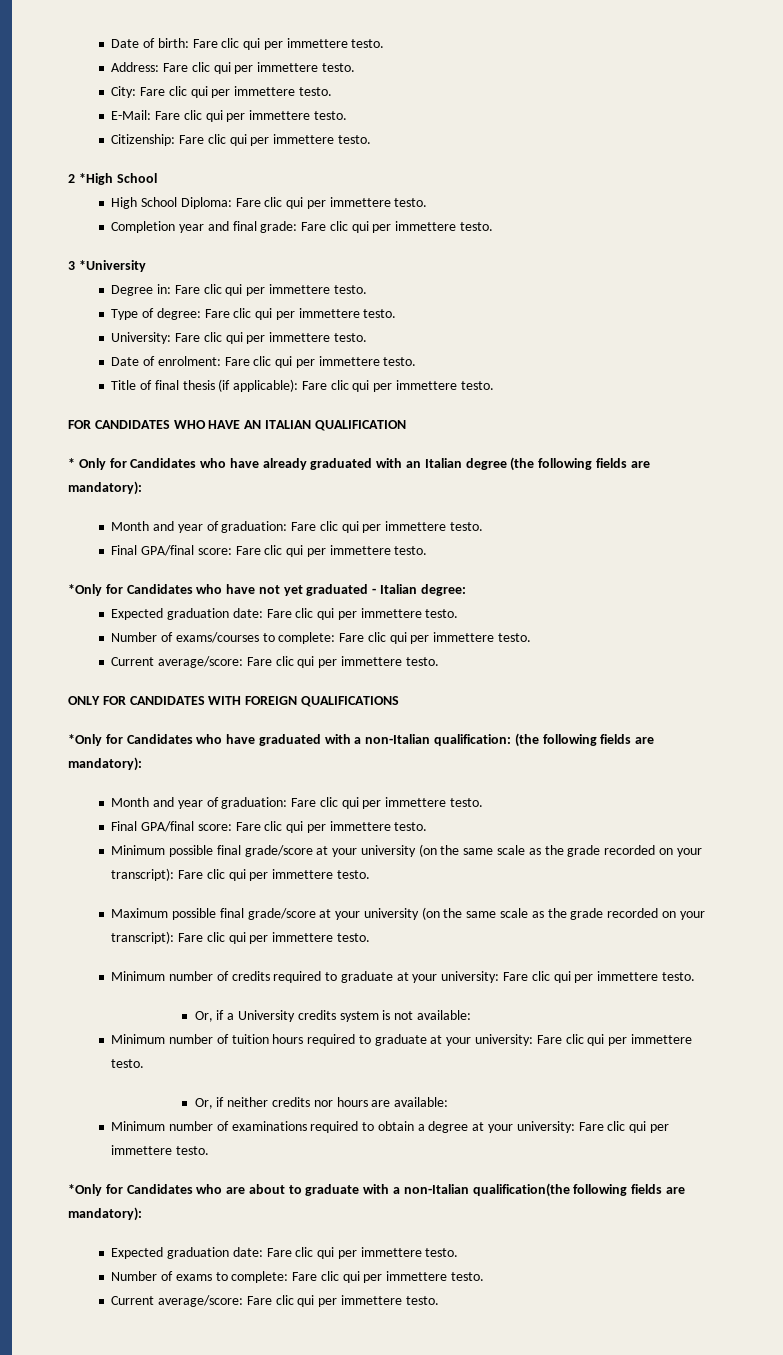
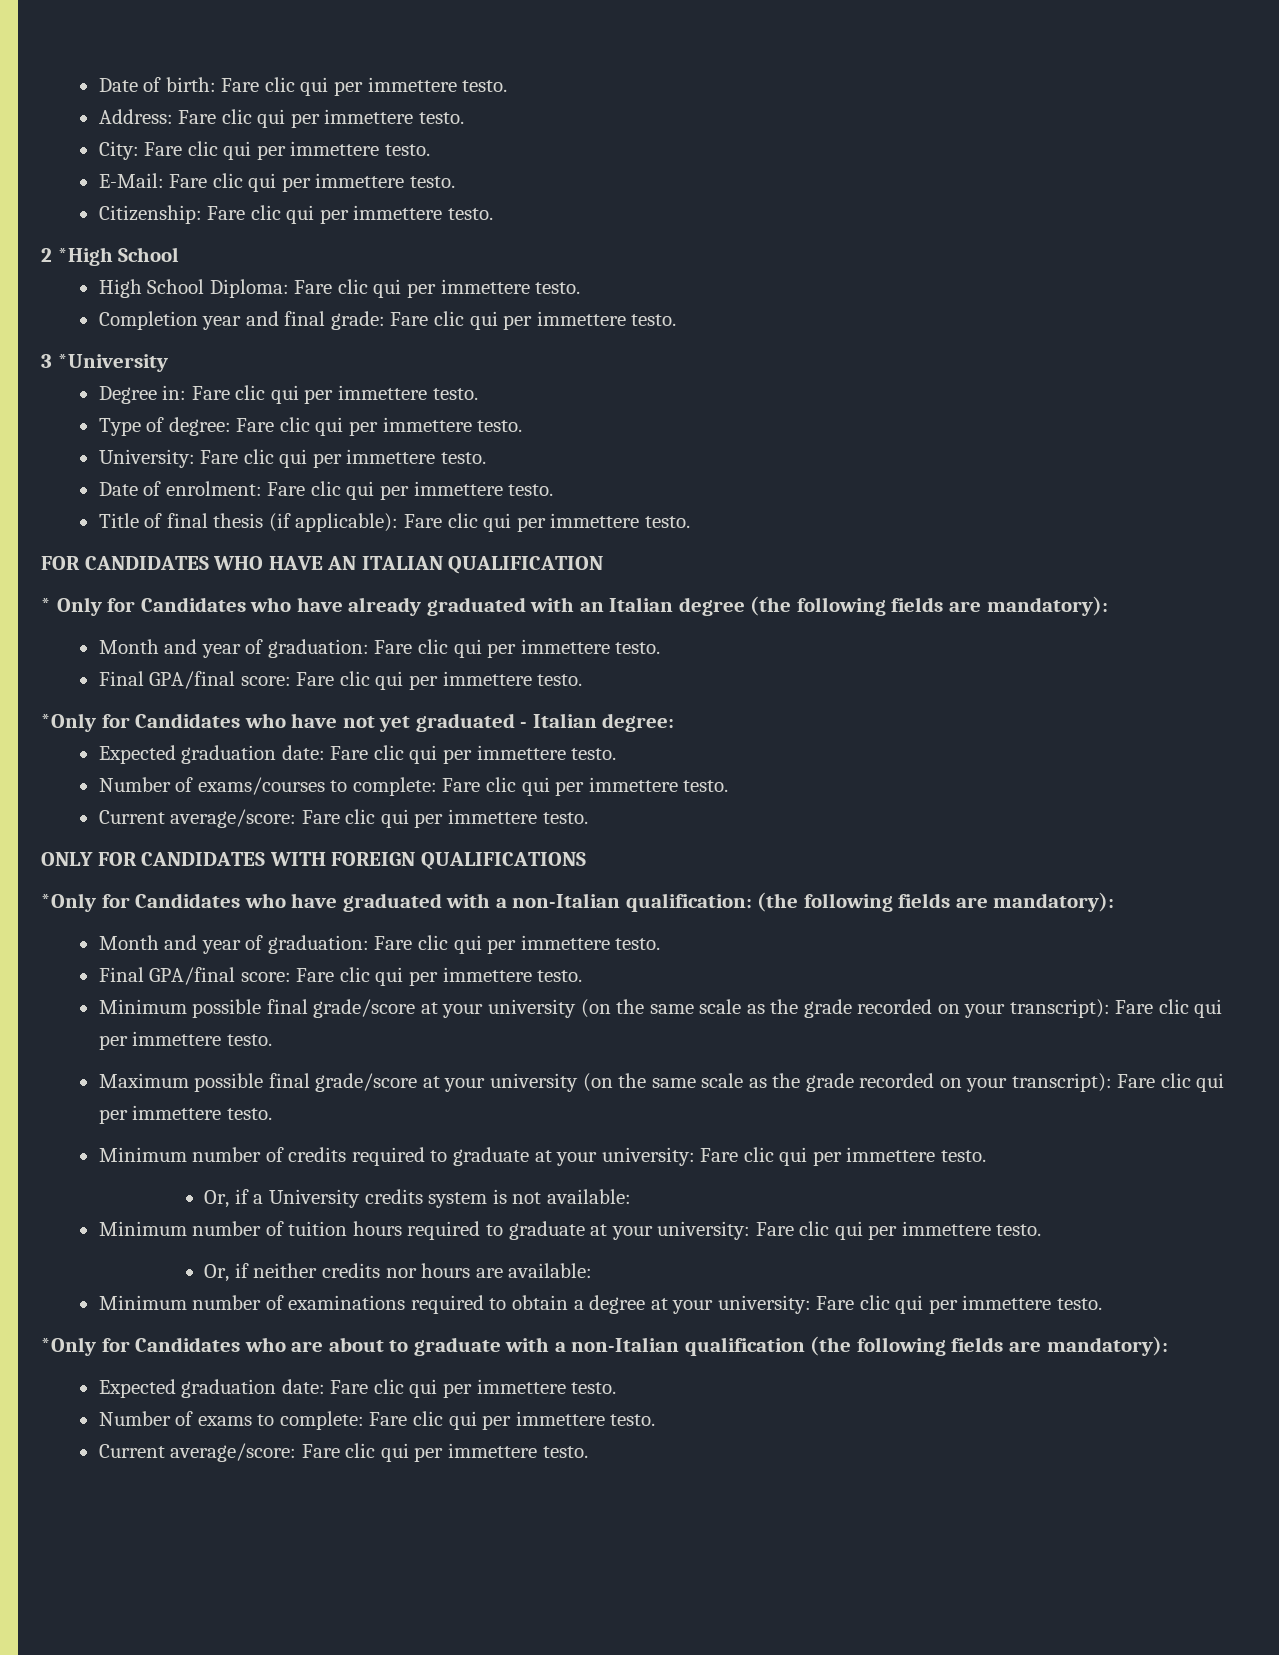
[472,1183,570,1197] qualification(the -> [684,1336,852,1356] qualification (the

